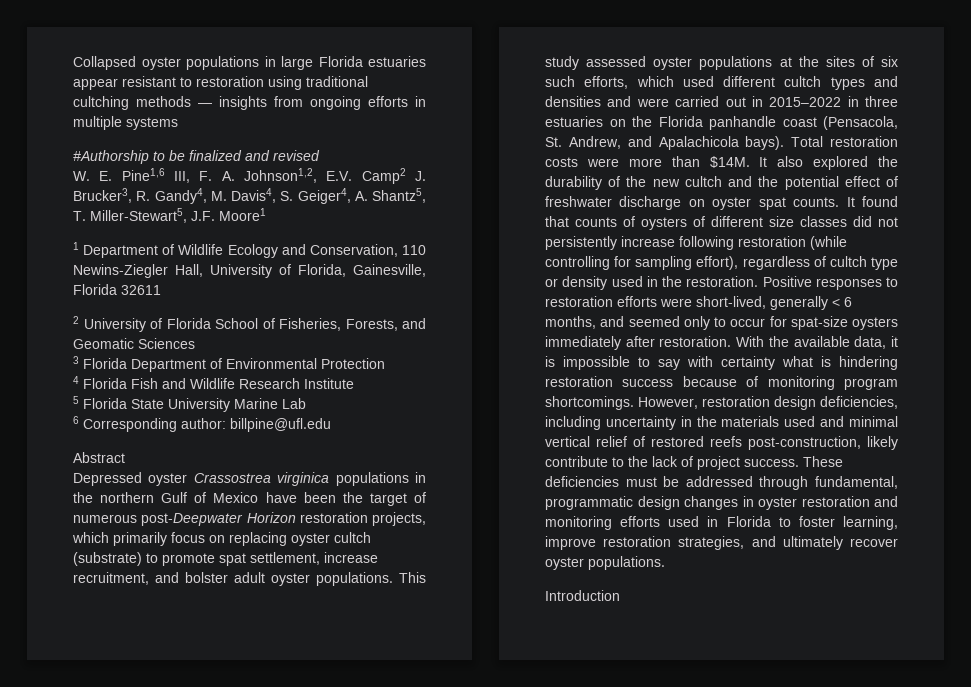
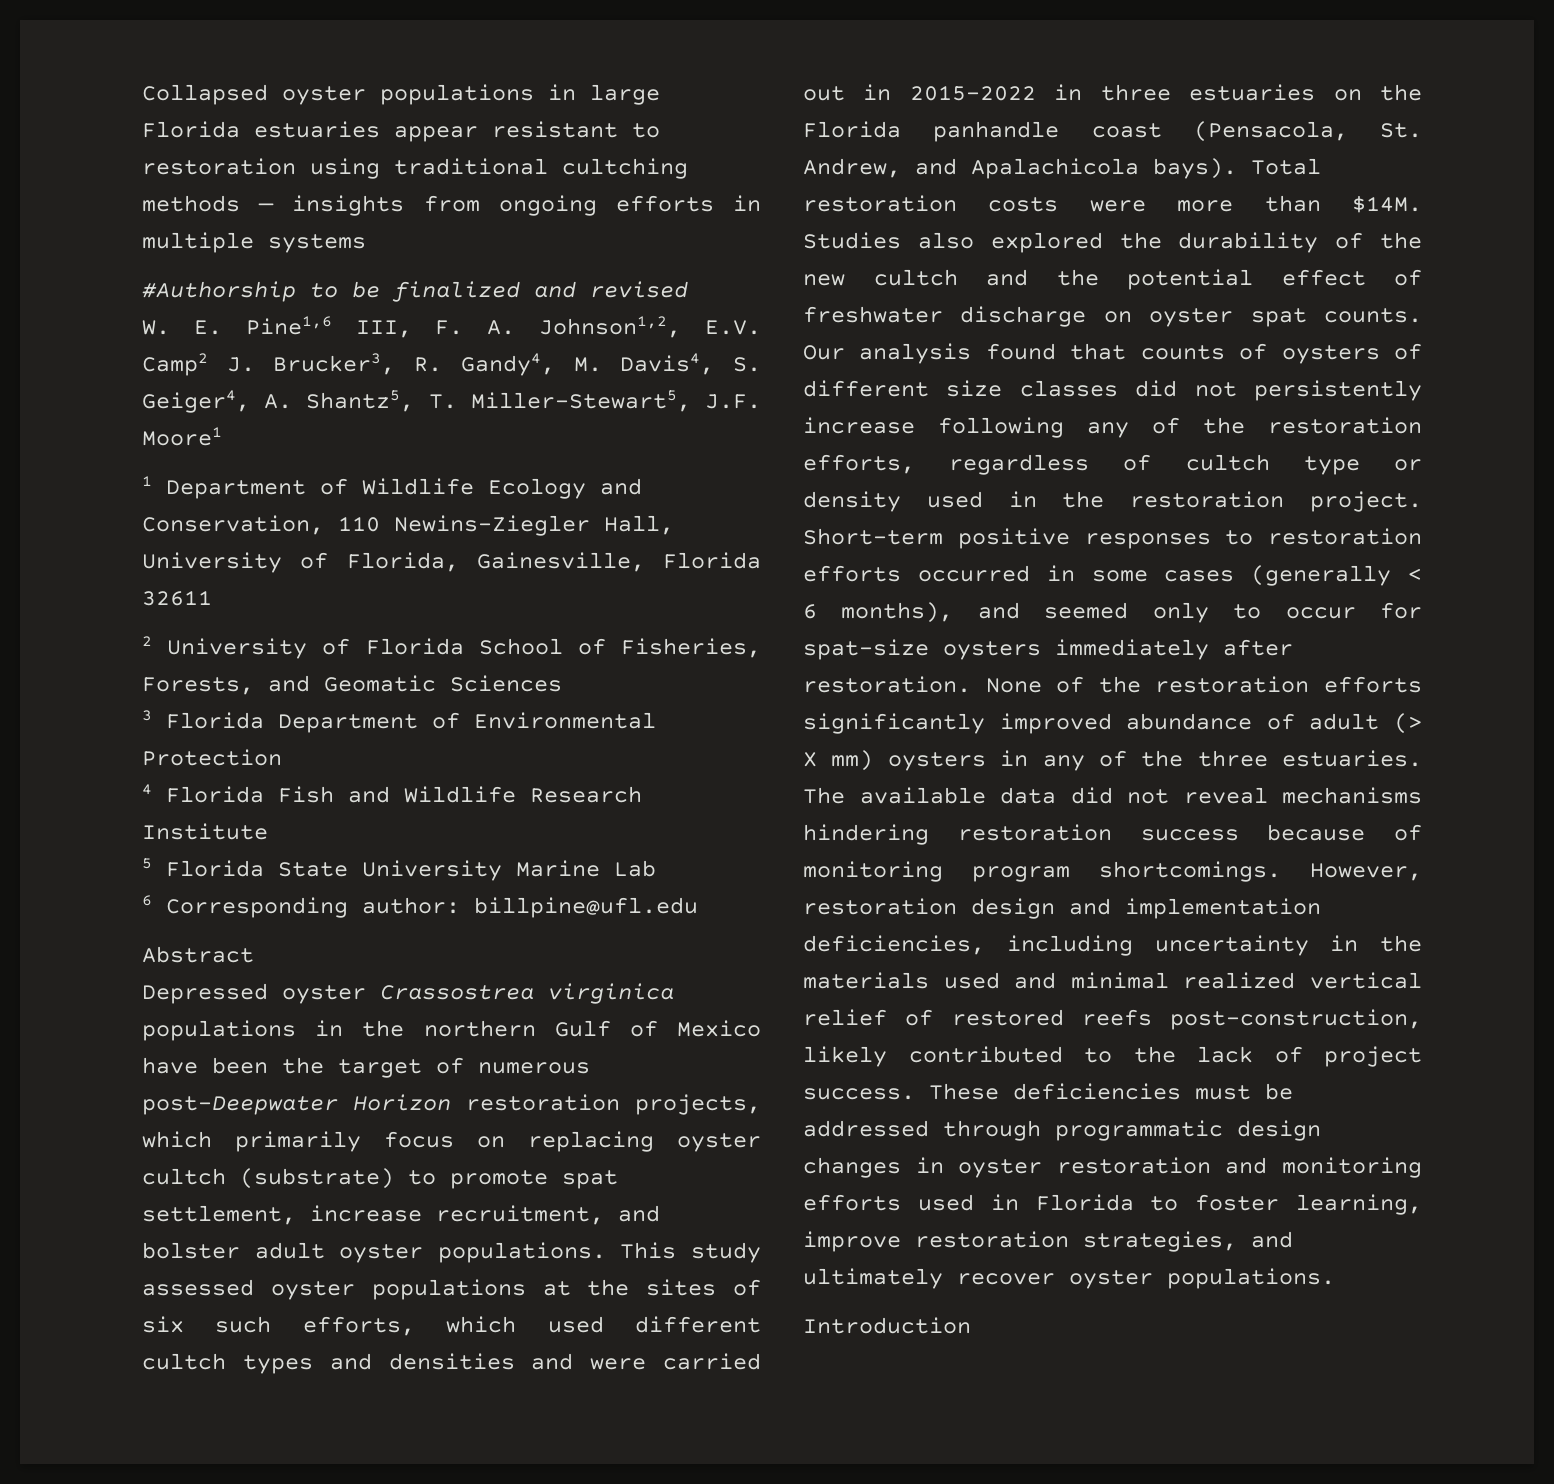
[759,157,768,167] It -> [803,232,901,249] Studies
[846,197,855,207] It -> [803,343,972,364] Our analysis
[738,236,847,250] [545,256,739,270] restoration (while controlling for sampling effort), -> [1087,417,1422,438] [803,454,915,474] any of the restoration efforts,
[686,276,898,290] [545,296,828,310] restoration. Positive responses to restoration efforts were short-lived, generally -> [1130,491,1422,512] [803,528,1422,549] [803,565,1392,586] restoration project. Short-term positive responses to restoration efforts occurred in some cases (generally
[545,316,596,329] months, -> [841,602,954,623] months),
[736,336,898,349] [545,356,831,370] With the available data, it is impossible to say with certainty what is -> [985,676,1422,693] [803,713,1422,734] [803,750,1422,771] [803,787,1422,804] None of the restoration efforts significantly improved abundance of adult (> X mm) oysters in any of the three estuaries. The available data did not reveal mechanisms
(816, 403) none -> [1069,898,1321,919] and implementation
(898, 421) none -> [1183,972,1296,989] realized
[545,456,608,467] contribute -> [908,1046,1063,1063] contributed
[815,476,898,489] fundamental, -> (1041, 1130) none

